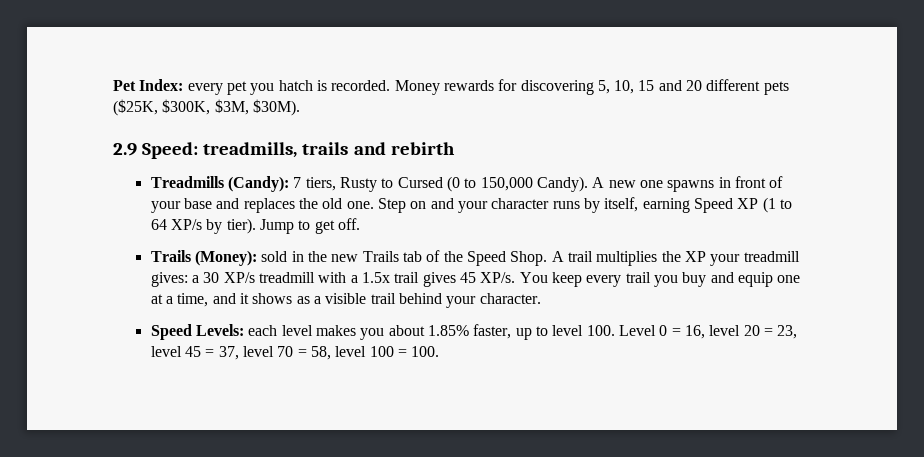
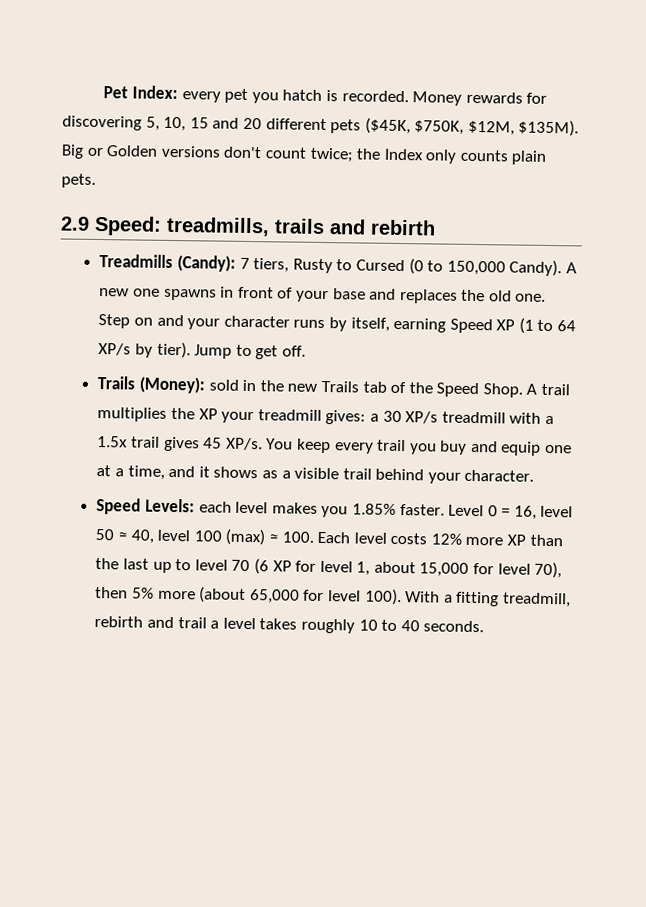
[113,99,300,116] ($25K, $300K, $3M, $30M). -> [364,117,580,137] [61,144,548,165] [61,173,96,188] ($45K, $750K, $12M, $135M). Big or Golden versions don't count twice; the Index only counts plain pets.
[388,324,615,340] about 1.85% faster, up to level 100. -> [351,503,445,516] 1.85% faster.
[743,325,798,339] [150,346,440,360] 20 = 23, level 45 = 37, level 70 = 58, level 100 = 100. -> [95,528,563,547] [95,557,563,579] [95,586,571,608] [94,615,485,634] 50 ≈ 40, level 100 (max) ≈ 100. Each level costs 12% more XP than the last up to level 70 (6 XP for level 1, about 15,000 for level 70), then 5% more (about 65,000 for level 100). With a fitting treadmill, rebirth and trail a level takes roughly 10 to 40 seconds.

